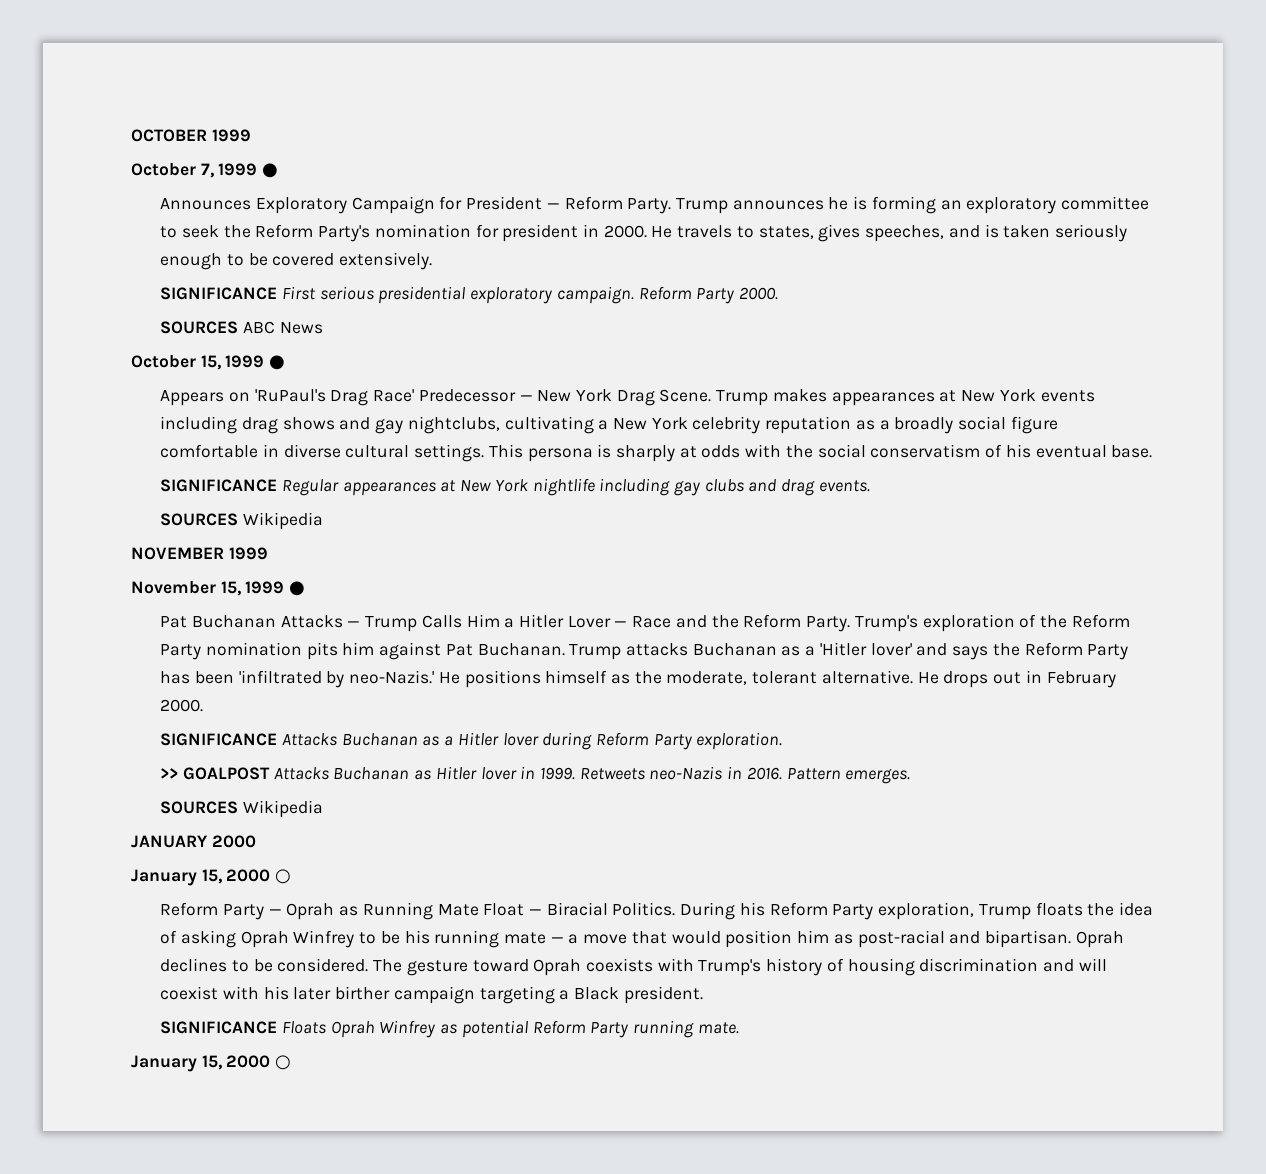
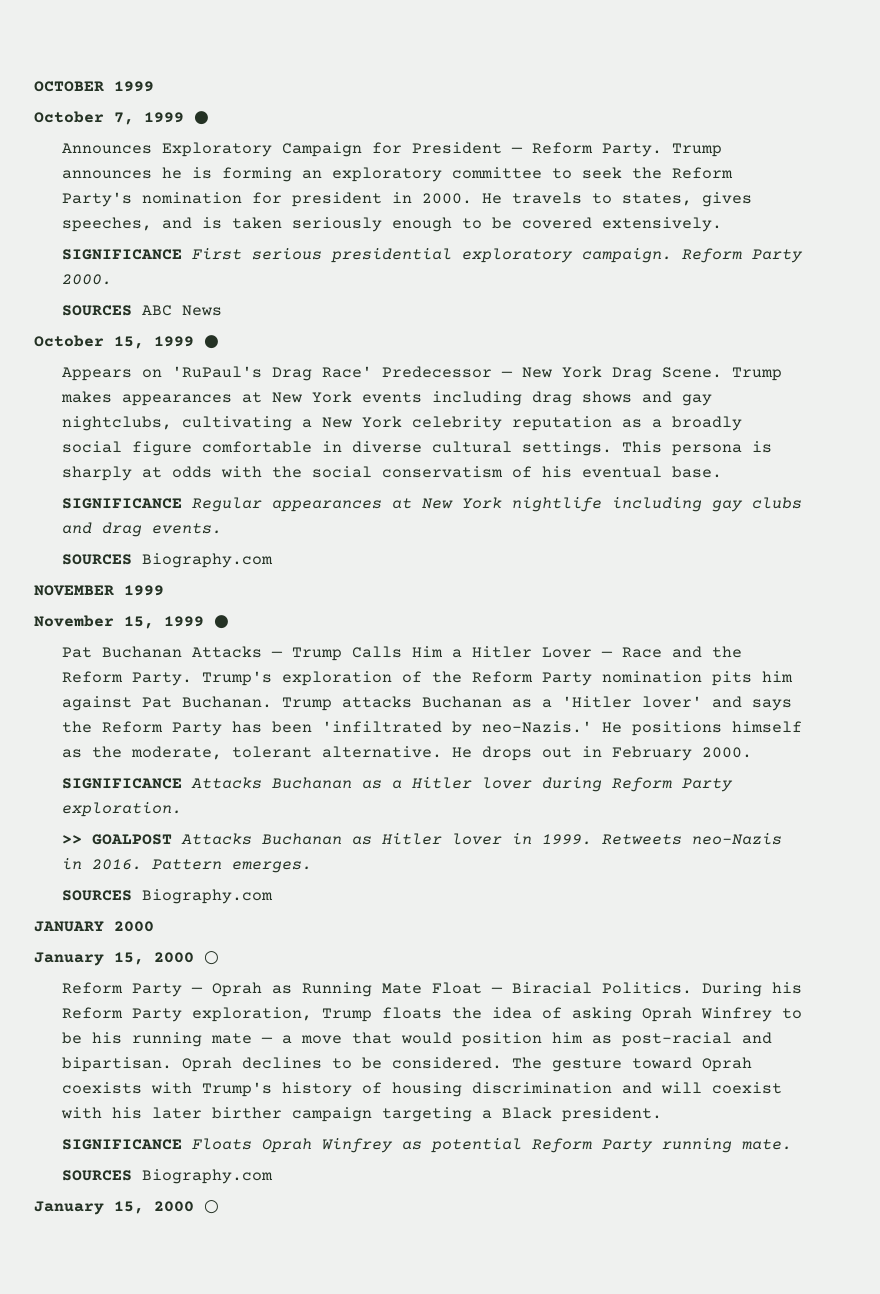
[242,512,323,530] Wikipedia -> [141,553,273,568] Biography.com
[242,800,323,818] Wikipedia -> [141,889,273,904] Biography.com
(739, 1028) none -> [61,1169,273,1184] // SOURCES Biography.com

